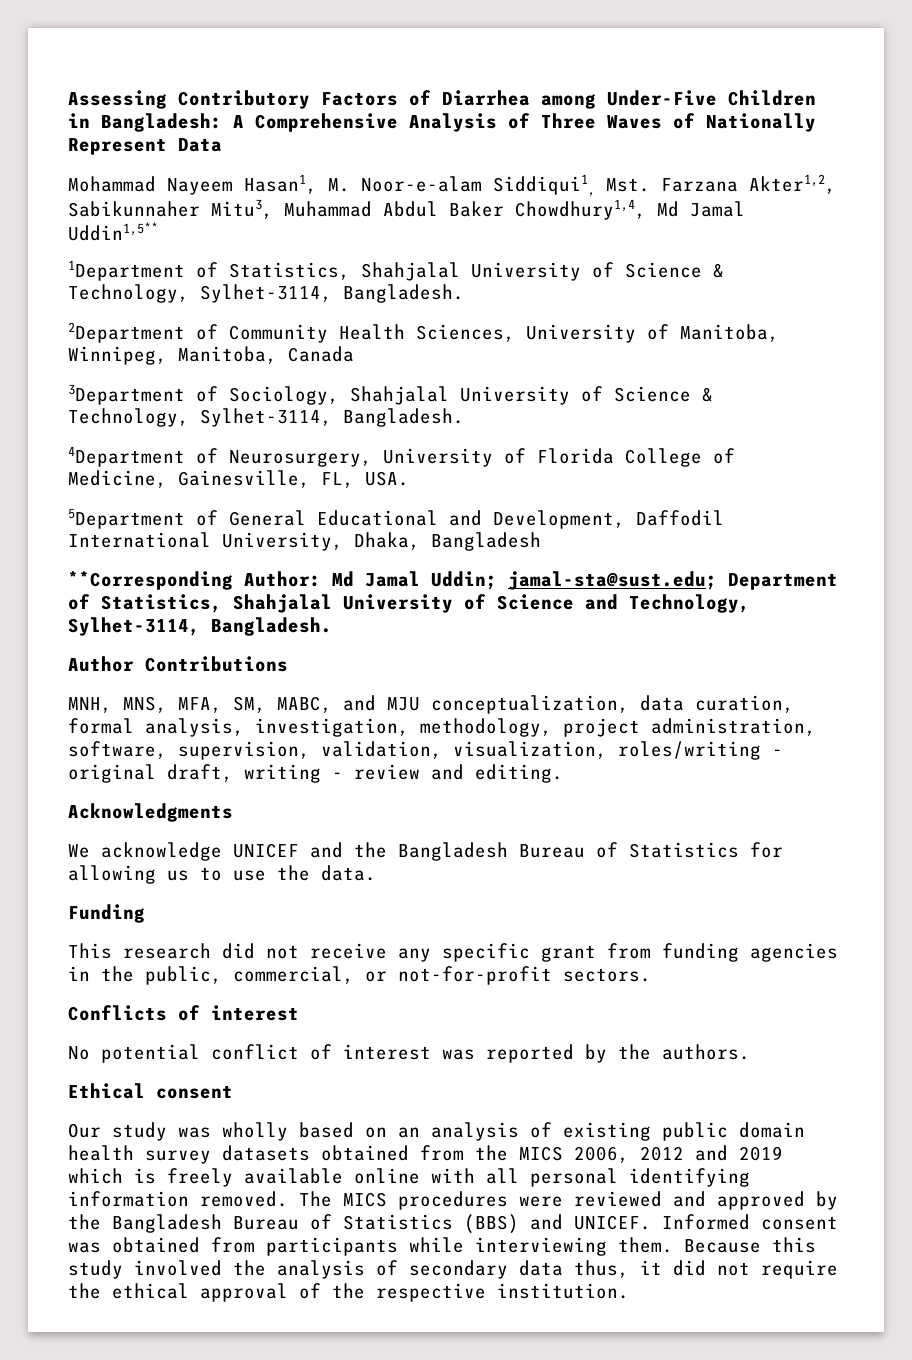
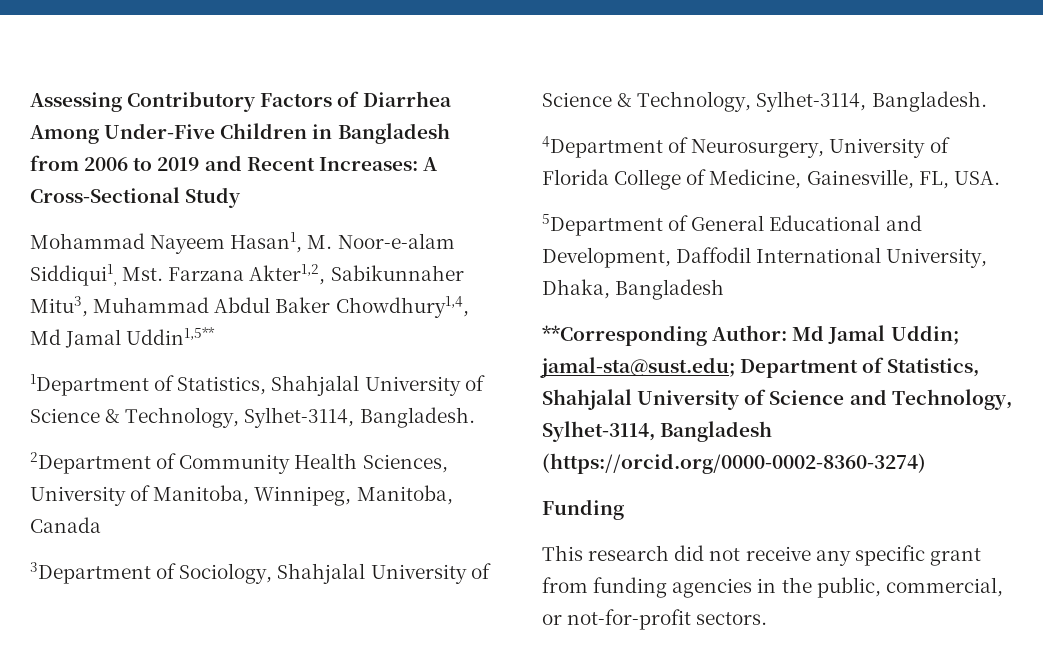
[541,94,596,109] among -> [30,125,99,144] Among
[101,113,816,132] [68,138,222,155] Bangladesh: A Comprehensive Analysis of Three Waves of Nationally Represent Data -> [337,123,450,144] [30,155,437,171] [30,187,242,208] Bangladesh from 2006 to 2019 and Recent Increases: A Cross-Sectional Study
[211,617,332,636] [68,656,288,672] [68,695,794,714] [68,718,816,737] [68,741,783,760] [68,764,563,783] [68,803,233,822] [68,842,783,861] [68,865,376,884] Bangladesh. // Author Contributions // MNH, MNS, MFA, SM, MABC, and MJU conceptualization, data curation, formal analysis, investigation, methodology, project administration, software, supervision, validation, visualization, roles/writing - original draft, writing - review and editing. // Acknowledgments // We acknowledge UNICEF and the Bangladesh Bureau of Statistics for allowing us to use the data. -> [660,421,773,442] [542,453,926,474] Bangladesh (https://orcid.org/0000-0002-8360-3274)
[68,1005,299,1021] [68,1044,750,1063] [68,1083,233,1099] [68,1122,805,1141] [68,1145,783,1164] [68,1168,750,1187] [68,1191,838,1210] [68,1214,838,1234] [68,1237,816,1256] [68,1260,838,1279] [68,1283,629,1302] // Conflicts of interest // No potential conflict of interest was reported by the authors. // Ethical consent // Our study was wholly based on an analysis of existing public domain health survey datasets obtained from the MICS 2006, 2012 and 2019 which is freely available online with all personal identifying information removed. The MICS procedures were reviewed and approved by the Bangladesh Bureau of Statistics (BBS) and UNICEF. Informed consent was obtained from participants while interviewing them. Because this study involved the analysis of secondary data thus, it did not require the ethical approval of the respective institution. -> (768, 618) none

